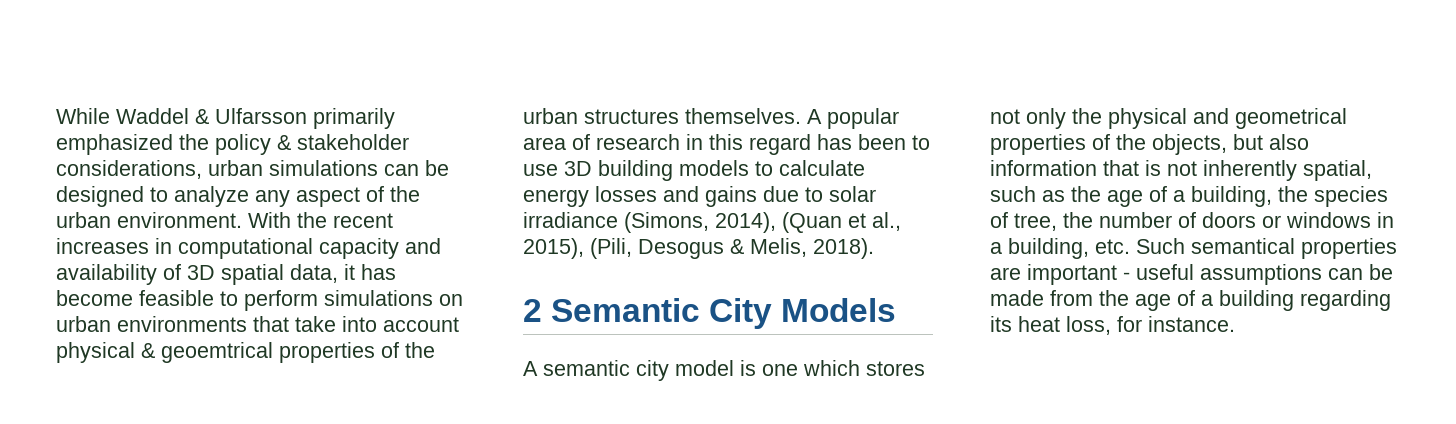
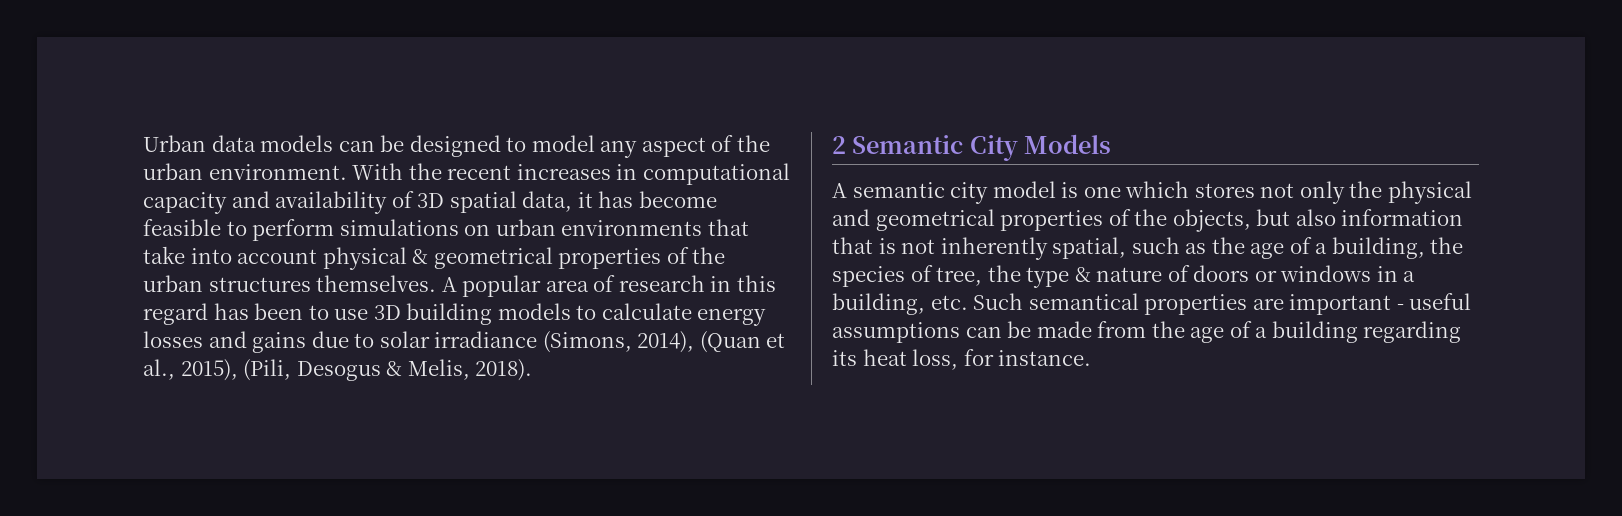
[56,108,395,129] [56,134,409,155] [56,160,378,179] While Waddel & Ulfarsson primarily emphasized the policy & stakeholder considerations, urban simulations -> [143,135,334,152] Urban data models
[174,186,249,207] analyze -> [531,135,595,152] model
[161,342,273,363] geoemtrical -> [433,247,553,269] geometrical
[1099,212,1172,228] number -> [1026,267,1163,288] type & nature

